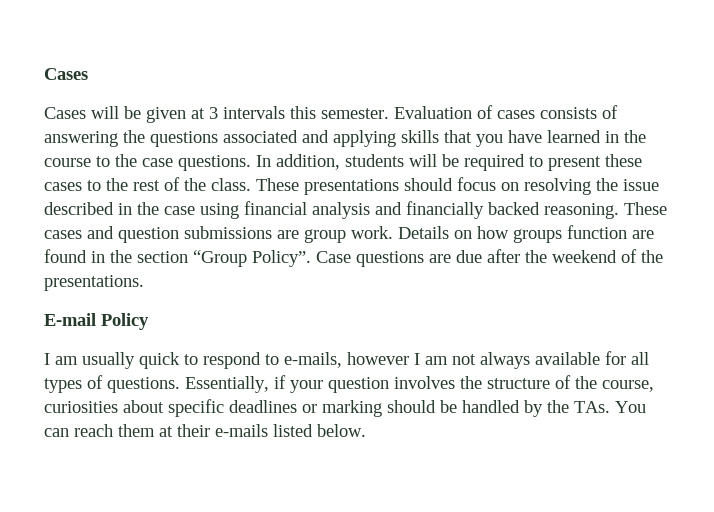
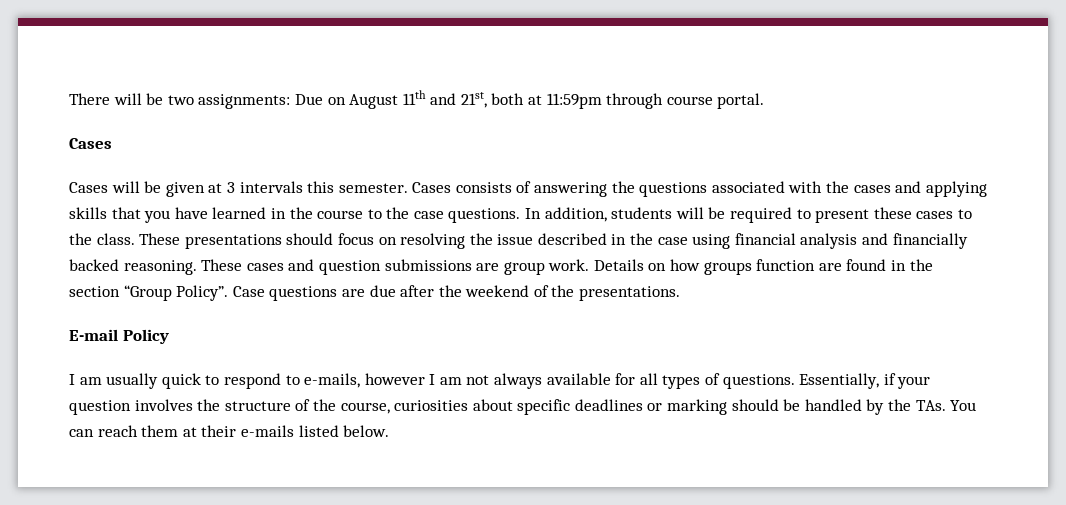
(44, 74) none -> [69,90,765,109] There will be two assignments: Due on August 11th and 21st, both at 11:59pm through course portal. //
[394,105,535,119] Evaluation of cases -> [412,182,452,193] Cases
(298, 136) none -> [788,181,891,193] with the cases
[133,177,206,191] rest of the -> (92, 239) none

